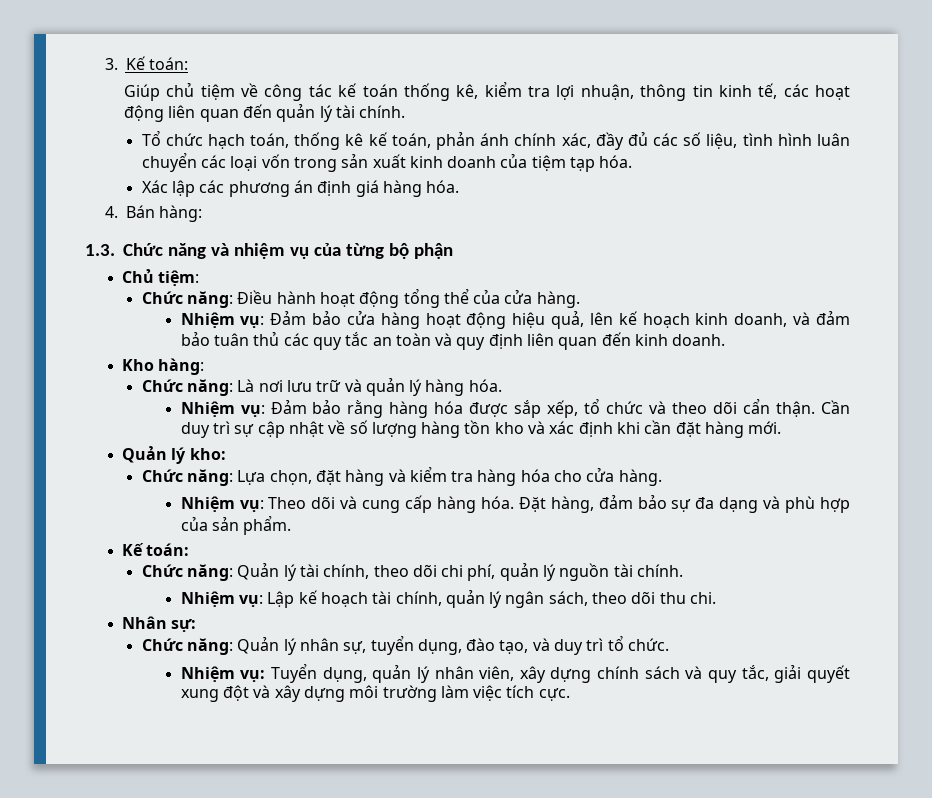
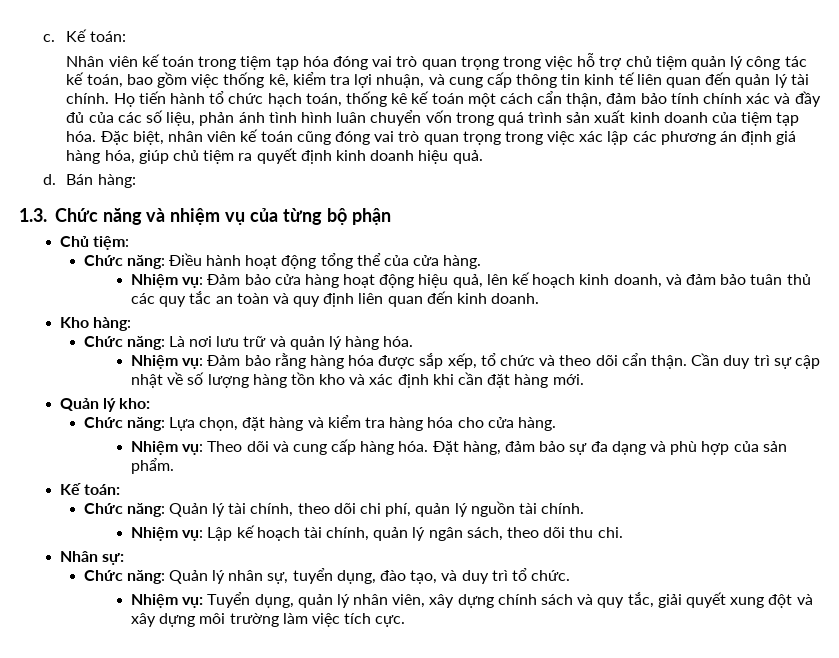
[104,56,188,70] [123,82,398,101] 3. Kế toán: // Giúp chủ tiệm về công tác kế toán -> [42,29,126,42] [66,53,807,70] [66,72,220,88] c. Kế toán: // Nhân viên kế toán trong tiệm tạp hóa đóng vai trò quan trọng trong việc hỗ trợ chủ tiệm quản lý công tác kế toán, bao gồm việc
[640,83,850,101] [123,105,164,122] thông tin kinh tế, các hoạt động -> [428,72,635,88] và cung cấp thông tin kinh tế
[141,130,161,146] // Tổ -> [113,91,225,107] Họ tiến hành tổ
[391,131,591,150] toán, phản ánh chính xác, -> [431,91,791,107] toán một cách cẩn thận, đảm bảo tính chính xác và
(648, 138) none -> [88,112,114,123] của
(738, 141) none -> [199,112,265,126] phản ánh
[200,154,337,172] các loại vốn trong -> [425,110,563,126] vốn trong quá trình
[141,180,168,193] // Xác -> [100,129,604,145] Đặc biệt, nhân viên kế toán cũng đóng vai trò quan trọng trong việc xác
[426,180,460,193] [104,206,118,218] hóa. // 4. -> [104,148,483,164] [42,174,56,185] hóa, giúp chủ tiệm ra quyết định kinh doanh hiệu quả. // d.

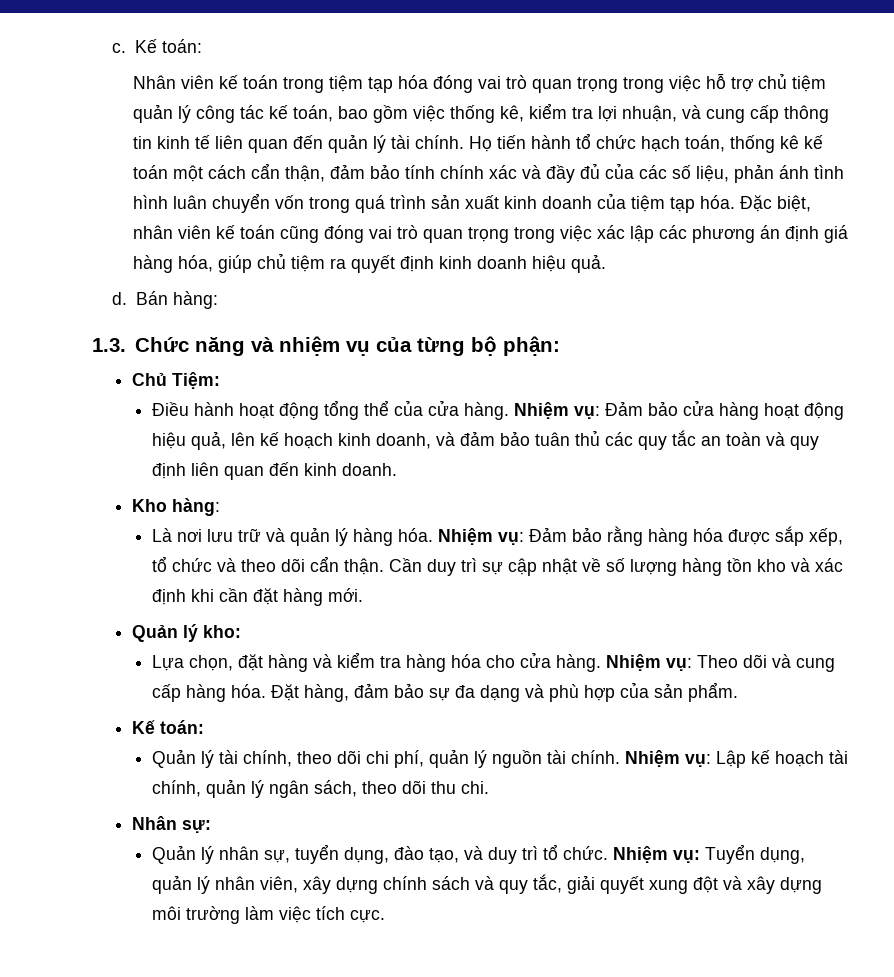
[351,208,391,225] phận -> [502,336,560,356] phận:
[92,236,129,250] [83,255,165,269] tiệm: // Chức năng: -> [171,372,220,389] Tiệm: //
(482, 262) // -> (510, 411) none
[83,336,165,350] Chức năng: -> (220, 507) none
(414, 341) // -> (434, 535) none
[83,417,165,431] Chức năng: -> (241, 631) none
(556, 424) // -> (602, 663) none
[83,503,165,517] Chức năng: -> (204, 727) none
(585, 508) // -> (621, 757) none
[83,570,165,584] Chức năng: -> (211, 826) none
(571, 575) // -> (609, 853) none

